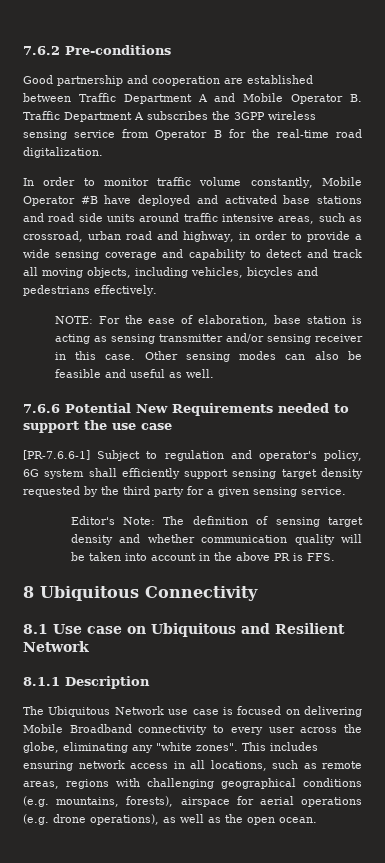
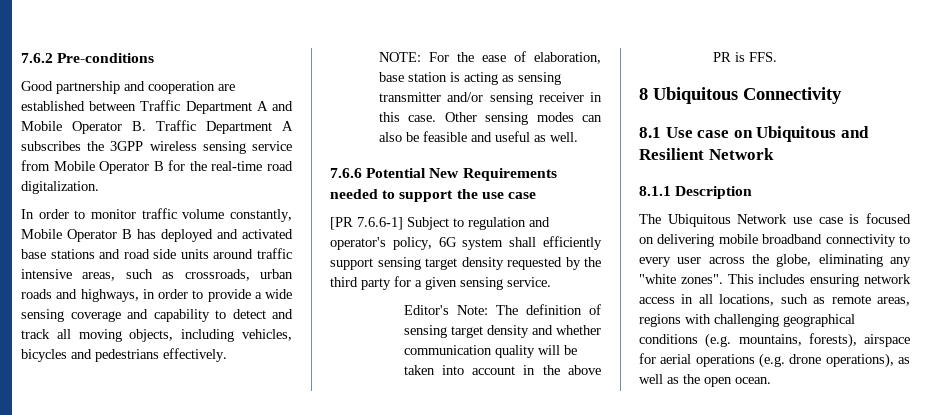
(150, 133) none -> [53,161,95,171] Mobile
[80,195,132,204] #B have -> [122,229,156,239] B has
[23,231,235,242] crossroad, urban road and highway, -> [184,269,293,281] [21,289,139,302] crossroads, urban roads and highways,
[23,450,90,460] [PR-7.6.6-1] -> [330,217,403,230] [PR 7.6.6-1]
[23,724,132,733] Mobile Broadband -> [718,234,823,244] mobile broadband

